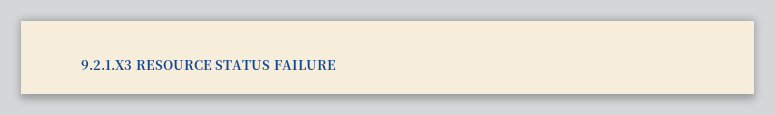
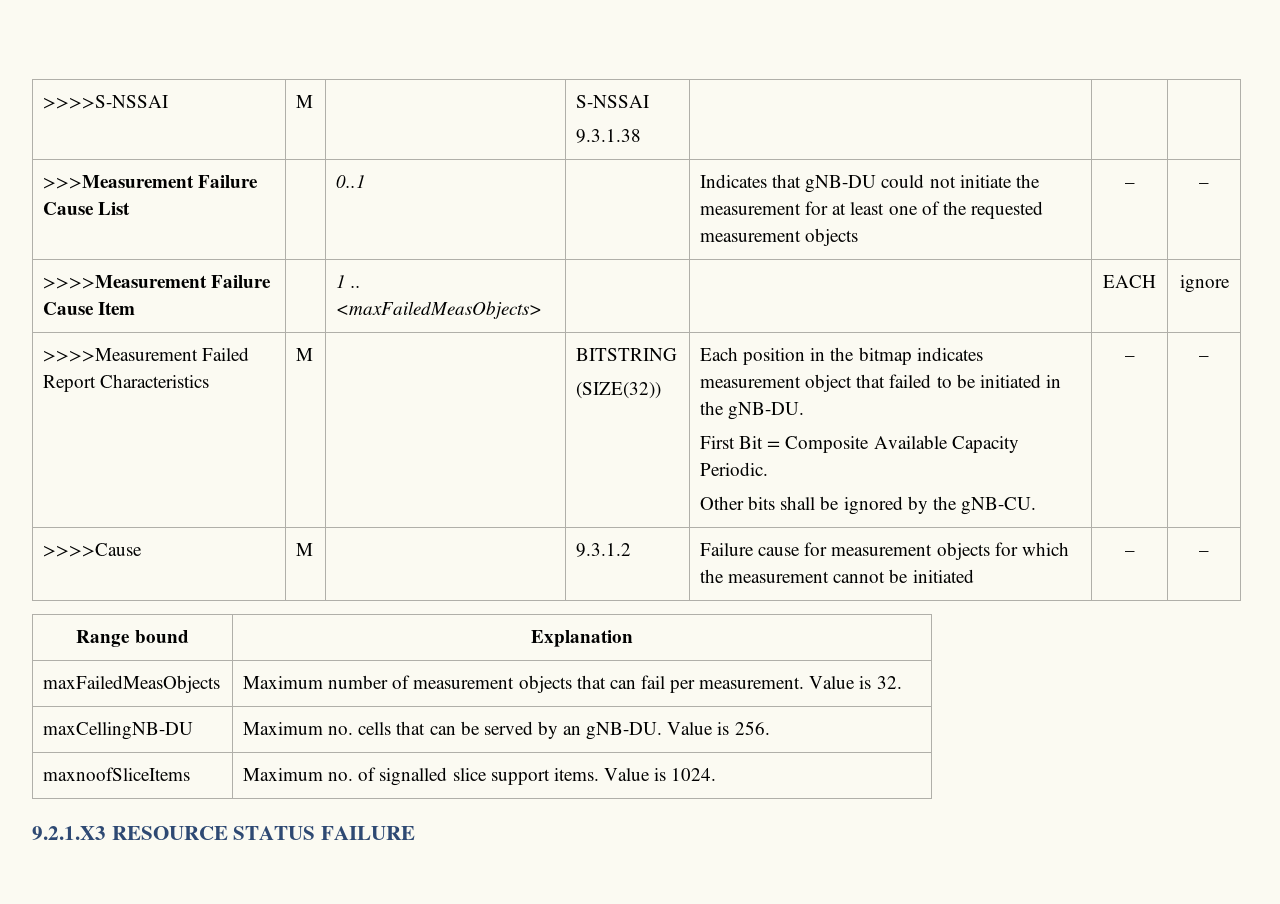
(81, 65) none -> [43,95,169,109] [296,95,314,108] [576,95,650,108] [576,129,642,143] [43,175,259,189] [43,202,131,215] [336,175,367,188] [700,174,1040,193] [700,201,1043,219] [700,228,859,246] [1124,183,1135,188] [1199,183,1209,188] [43,275,272,289] [43,302,136,315] [336,275,362,288] [336,301,543,319] [1103,275,1156,288] [1179,275,1230,293] [43,347,250,362] [43,374,210,392] [296,348,314,361] [576,348,678,361] [576,382,662,399] [700,347,983,365] [700,374,1061,392] [700,401,805,420] [700,435,1019,453] [700,462,769,476] [700,496,1036,515] [1124,356,1135,361] [1199,356,1209,361] [43,543,143,557] [296,543,314,556] [576,543,632,557] [700,542,1069,560] [700,569,974,583] [1124,551,1135,556] [1199,551,1209,556] [76,630,189,647] [531,630,633,647] [43,675,221,693] [243,675,902,693] [43,722,194,740] [243,721,770,740] [43,767,191,781] [243,767,717,786] >>>>S-NSSAI | M | | S-NSSAI // 9.3.1.38 | | | // >>>Measurement Failure Cause List | | 0..1 | | Indicates that gNB-DU could not initiate the measurement for at least one of the requested measurement objects | – | – // >>>>Measurement Failure Cause Item | | 1 .. <maxFailedMeasObjects> | | | EACH | ignore // >>>>Measurement Failed Report Characteristics | M | | BITSTRING // (SIZE(32)) | Each position in the bitmap indicates measurement object that failed to be initiated in the gNB-DU. // First Bit = Composite Available Capacity Periodic. // Other bits shall be ignored by the gNB-CU. | – | – // >>>>Cause | M | | 9.3.1.2 | Failure cause for measurement objects for which the measurement cannot be initiated | – | – // Range bound | Explanation // maxFailedMeasObjects | Maximum number of measurement objects that can fail per measurement. Value is 32. // maxCellingNB-DU | Maximum no. cells that can be served by an gNB-DU. Value is 256. // maxnoofSliceItems | Maximum no. of signalled slice support items. Value is 1024. //

